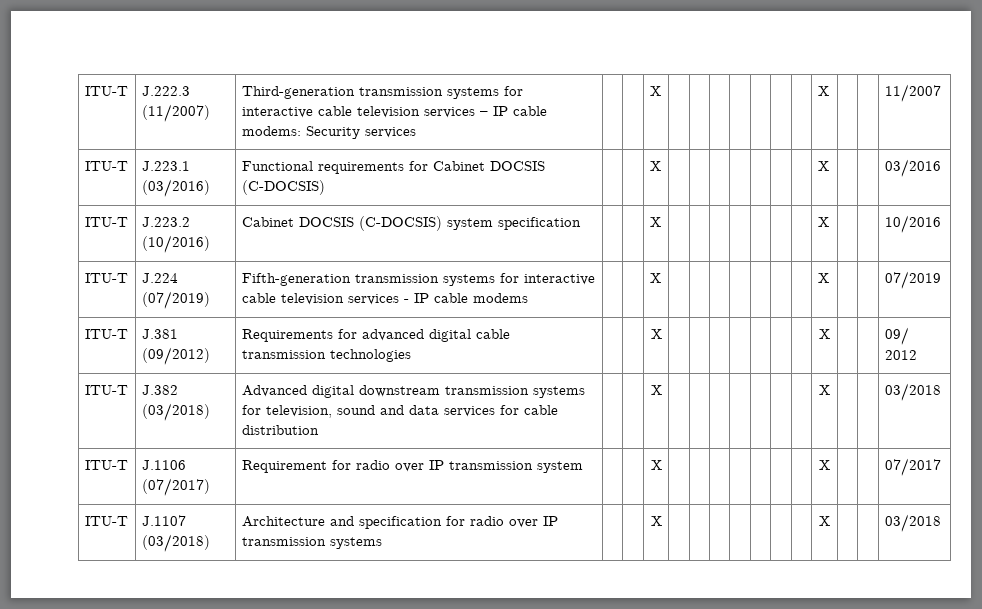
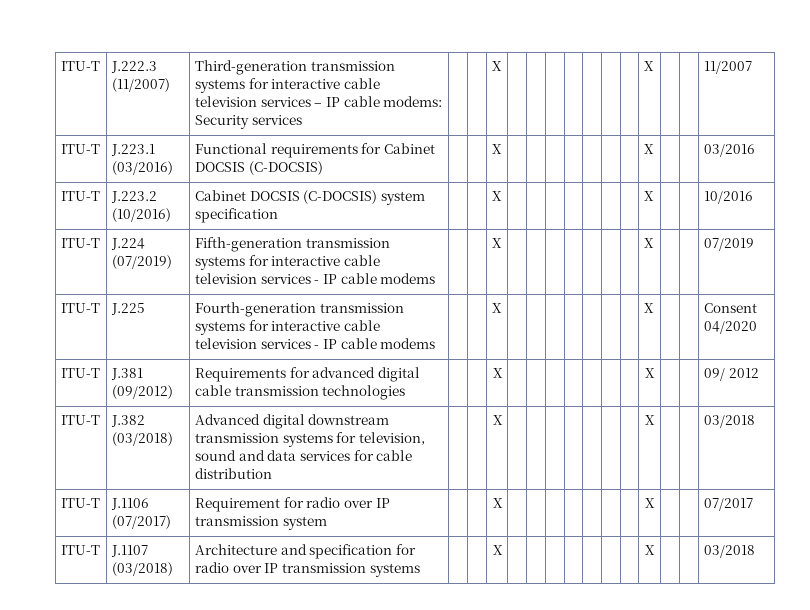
(941, 280) none -> [60,303,100,313] [110,303,145,315] [194,302,404,317] [194,320,380,335] [194,338,436,349] [491,303,502,313] [643,303,654,313] [703,303,757,313] [703,321,757,334] // ITU-T | J.225 | Fourth-generation transmission systems for interactive cable television services - IP cable modems | | | X | | | | | | | | X | | | Consent 04/2020

